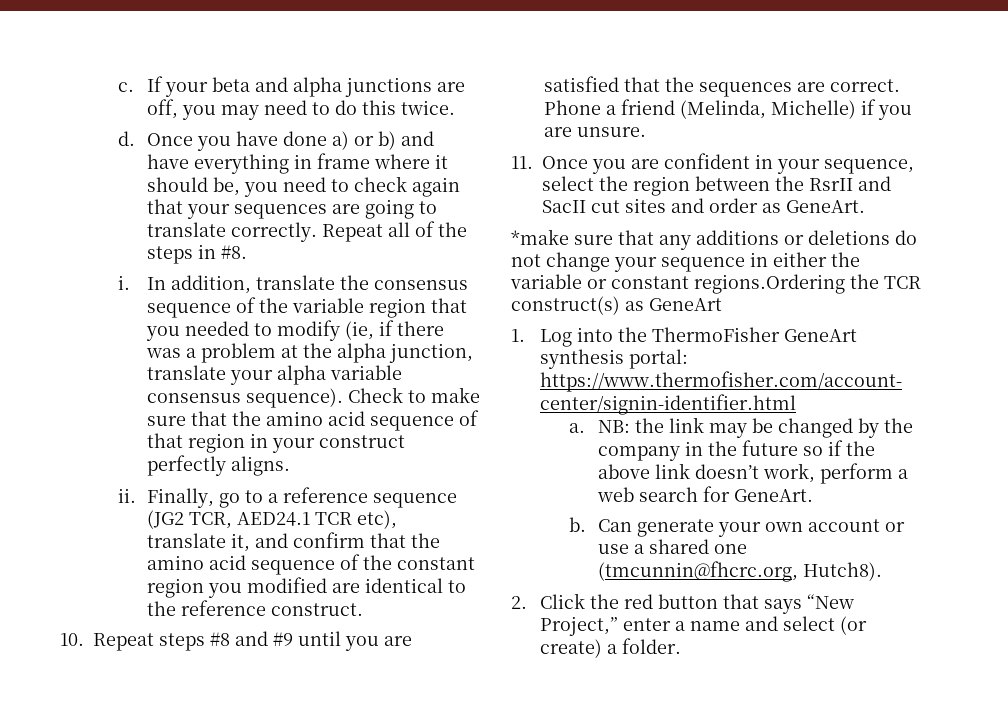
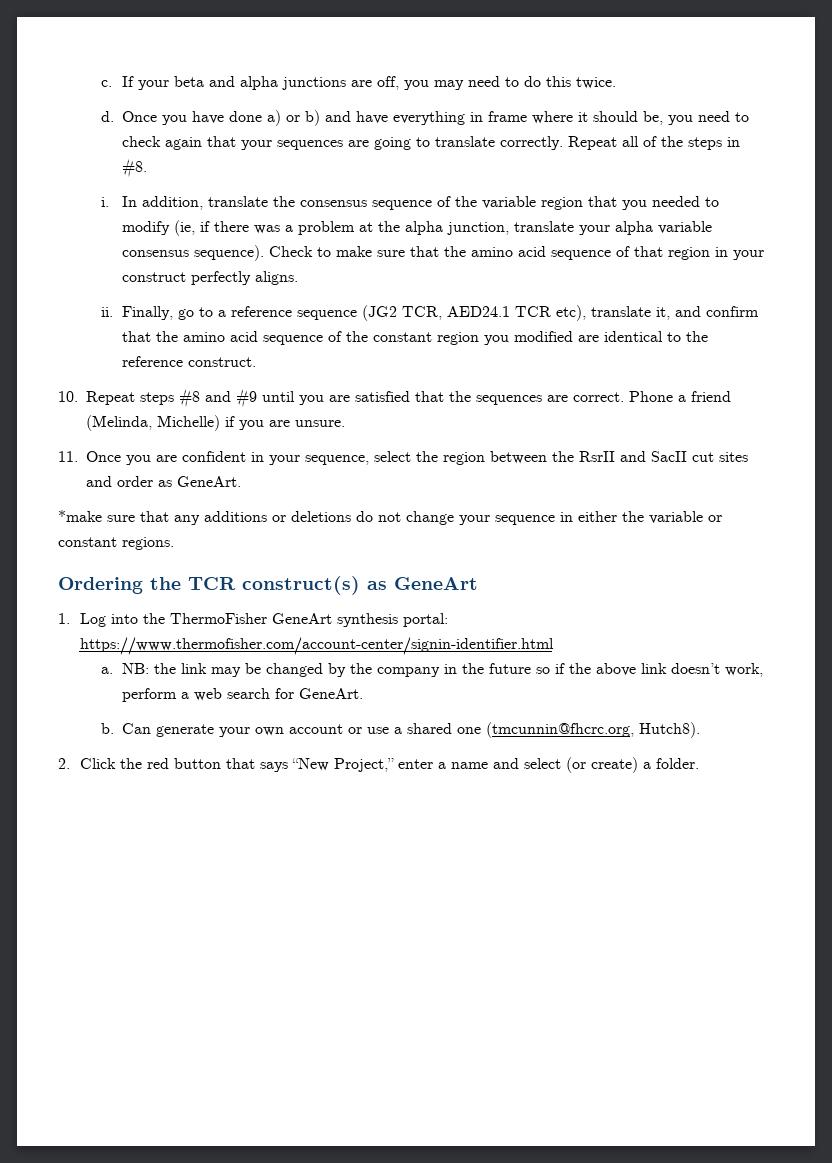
[694,274,845,294] regions.Ordering -> [122,537,174,550] [58,577,143,594] regions. // Ordering

